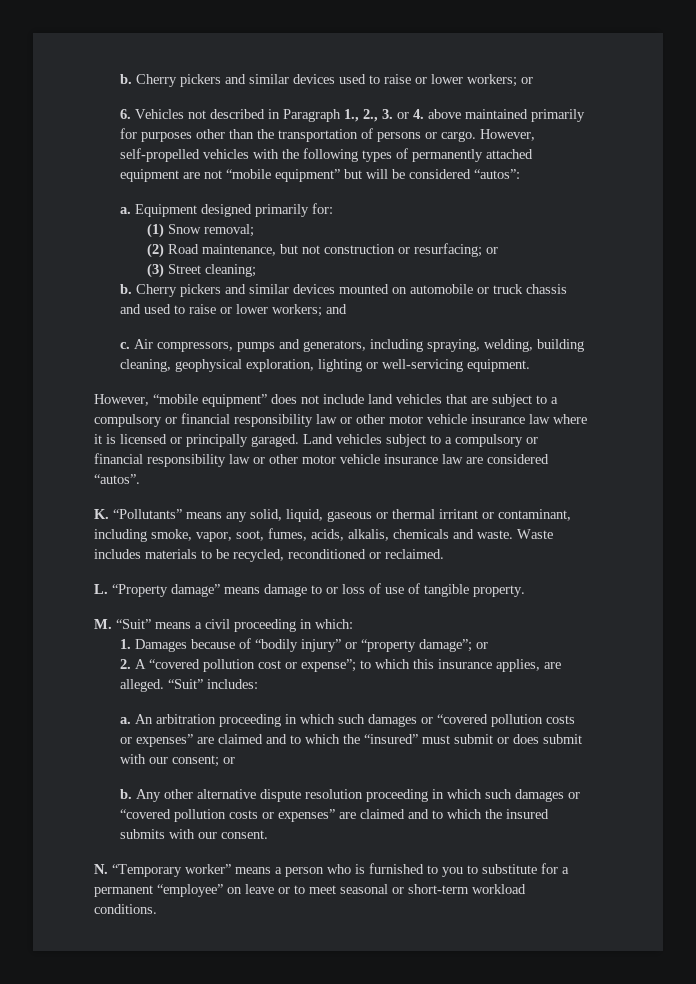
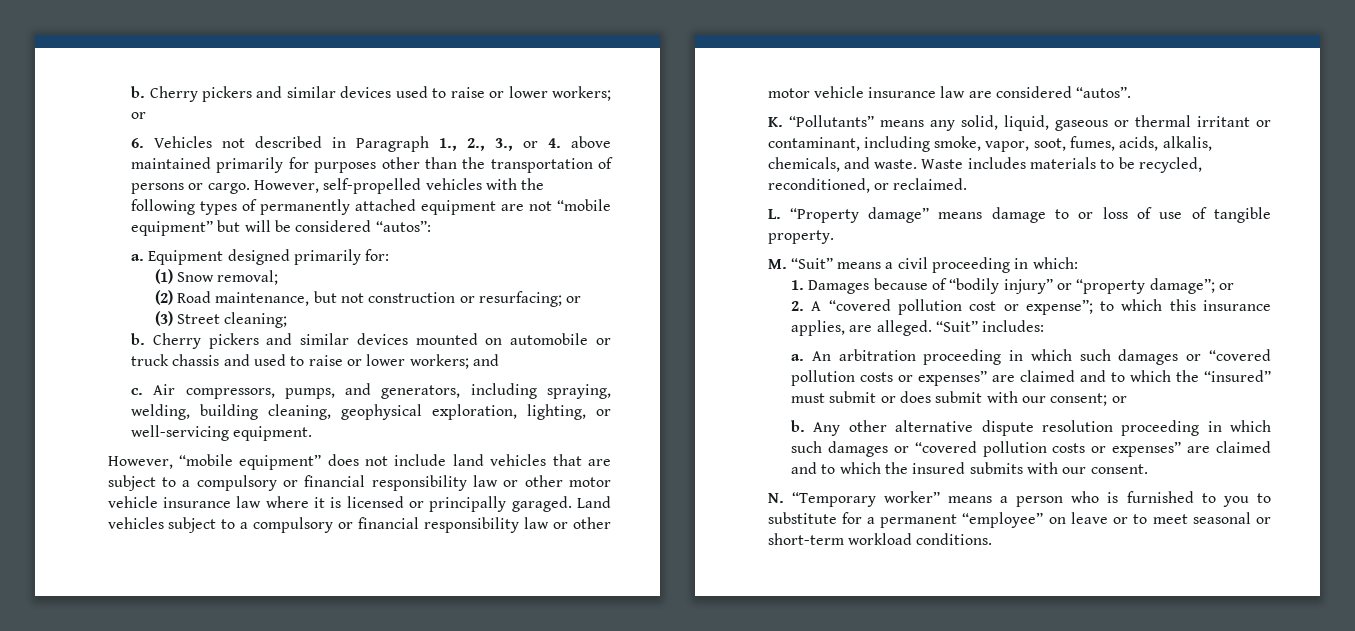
[382,109,394,119] 3. -> [495,138,514,151] 3.,
[237,342,276,352] pumps -> [284,388,335,399] pumps,
[318,359,363,372] lighting -> [527,404,587,420] lighting,
[392,529,449,539] chemicals -> [767,157,840,172] chemicals,
[287,549,366,559] reconditioned -> [767,178,870,193] reconditioned,

